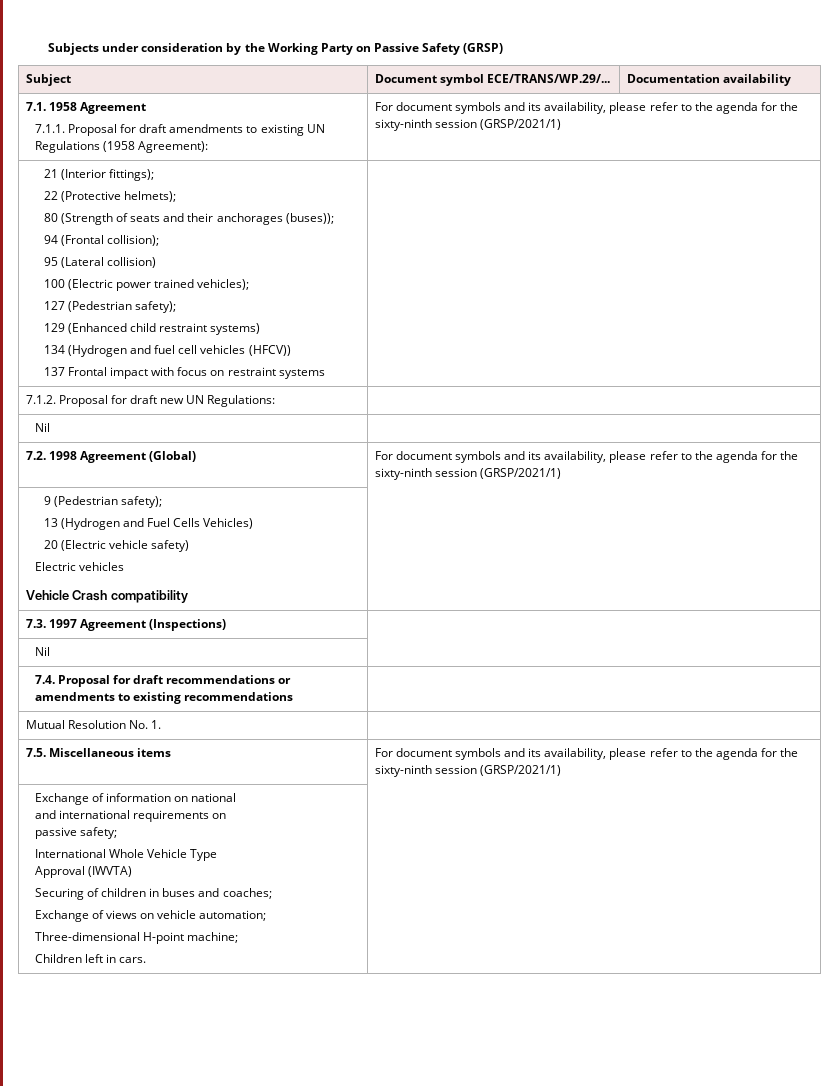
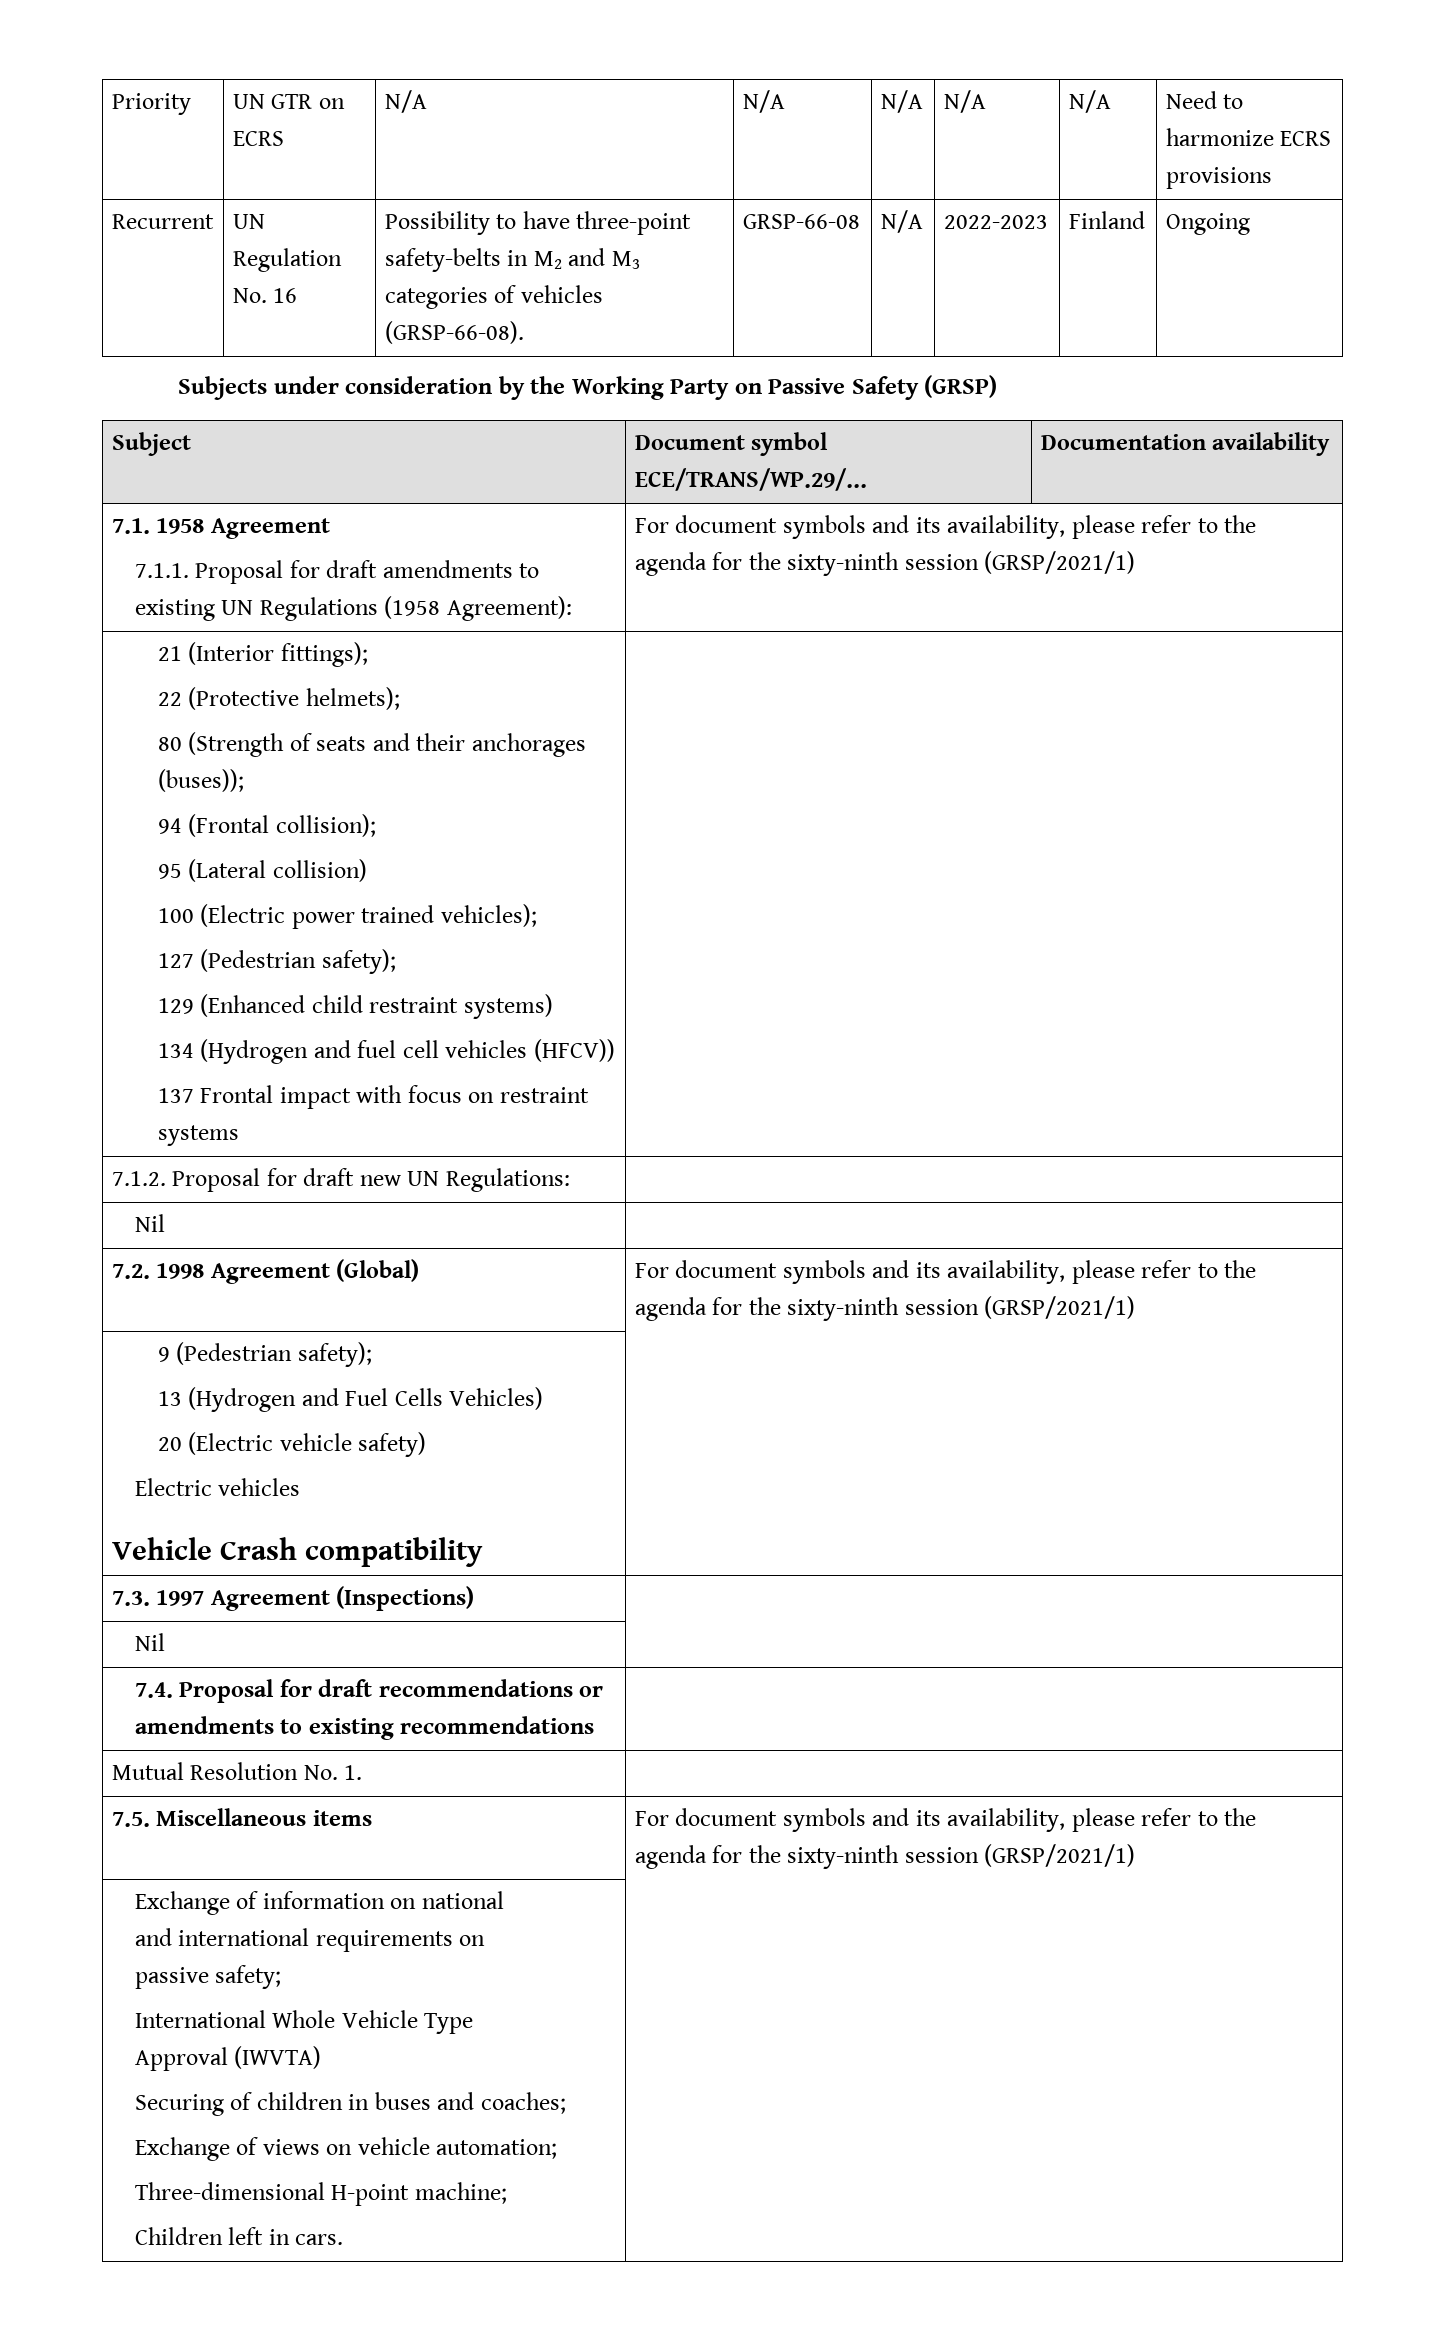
(48, 49) none -> [111,93,191,115] [232,94,345,109] [232,131,284,146] [384,90,427,113] [742,90,785,113] [880,90,923,113] [943,90,986,113] [1068,90,1111,113] [1165,91,1244,109] [1165,128,1332,146] [1165,167,1272,189] [111,214,214,229] [232,214,265,229] [232,248,342,272] [232,288,298,303] [384,211,692,235] [384,248,640,272] [384,285,603,309] [384,321,524,344] [742,214,860,229] [880,210,923,233] [943,215,1048,229] [1068,211,1145,229] [1165,213,1250,235] Priority | UN GTR on ECRS | N/A | N/A | N/A | N/A | N/A | Need to harmonize ECRS provisions // Recurrent | UN Regulation No. 16 | Possibility to have three-point safety-belts in M2 and M3 categories of vehicles (GRSP-66-08). | GRSP-66-08 | N/A | 2022-2023 | Finland | Ongoing //

